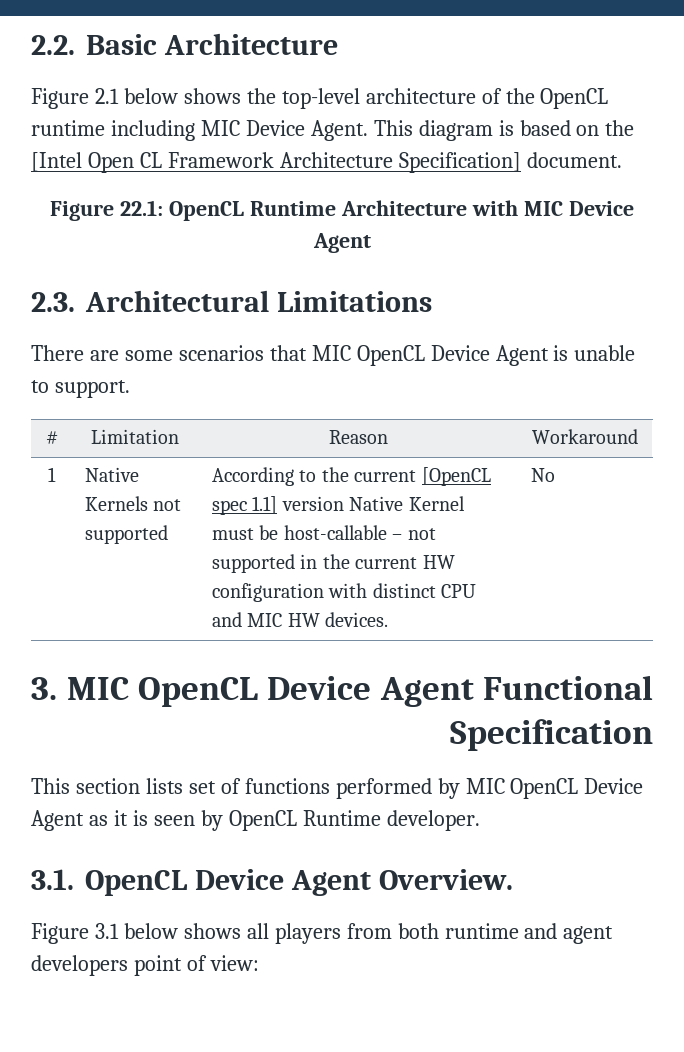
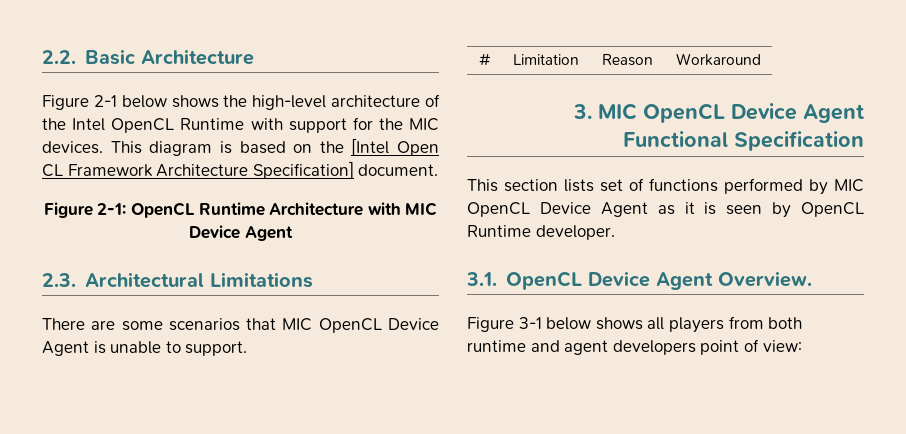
[94,88,119,104] 2.1 -> [93,95,117,107] 2-1
[281,88,360,109] top-level -> [252,95,327,110] high-level
[540,88,609,109] [31,120,368,141] OpenCL runtime including MIC Device Agent. -> [72,117,439,133] [42,141,103,154] Intel OpenCL Runtime with support for the MIC devices.
[120,200,164,216] 22.1: -> [97,203,127,215] 2-1:
[48,467,56,482] [84,467,139,482] [84,496,182,511] [84,525,168,544] [211,467,491,486] [211,496,465,515] [211,525,436,540] [211,554,455,573] [211,583,477,602] [211,612,389,627] [530,468,555,482] // 1 | Native Kernels not supported | According to the current [OpenCL spec 1.1] version Native Kernel must be host-callable – not supported in the current HW configuration with distinct CPU and MIC HW devices. | No -> (761, 59) none
[94,923,119,939] 3.1 -> [518,317,542,329] 3-1

